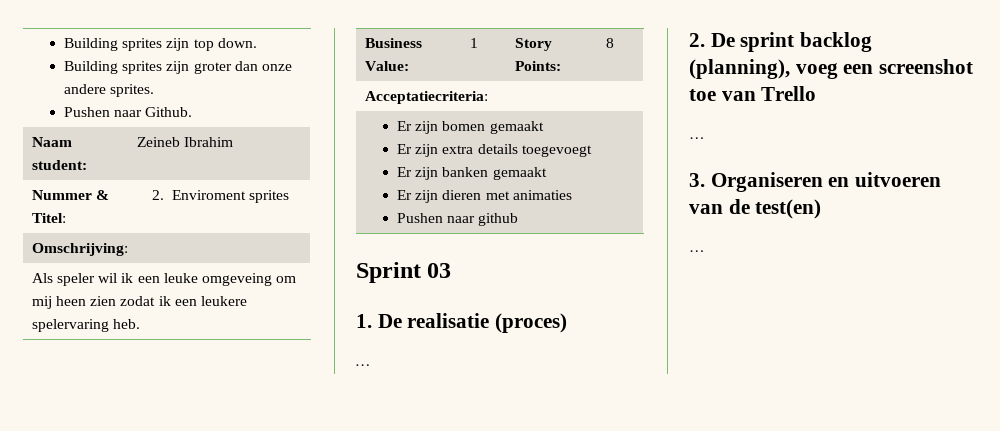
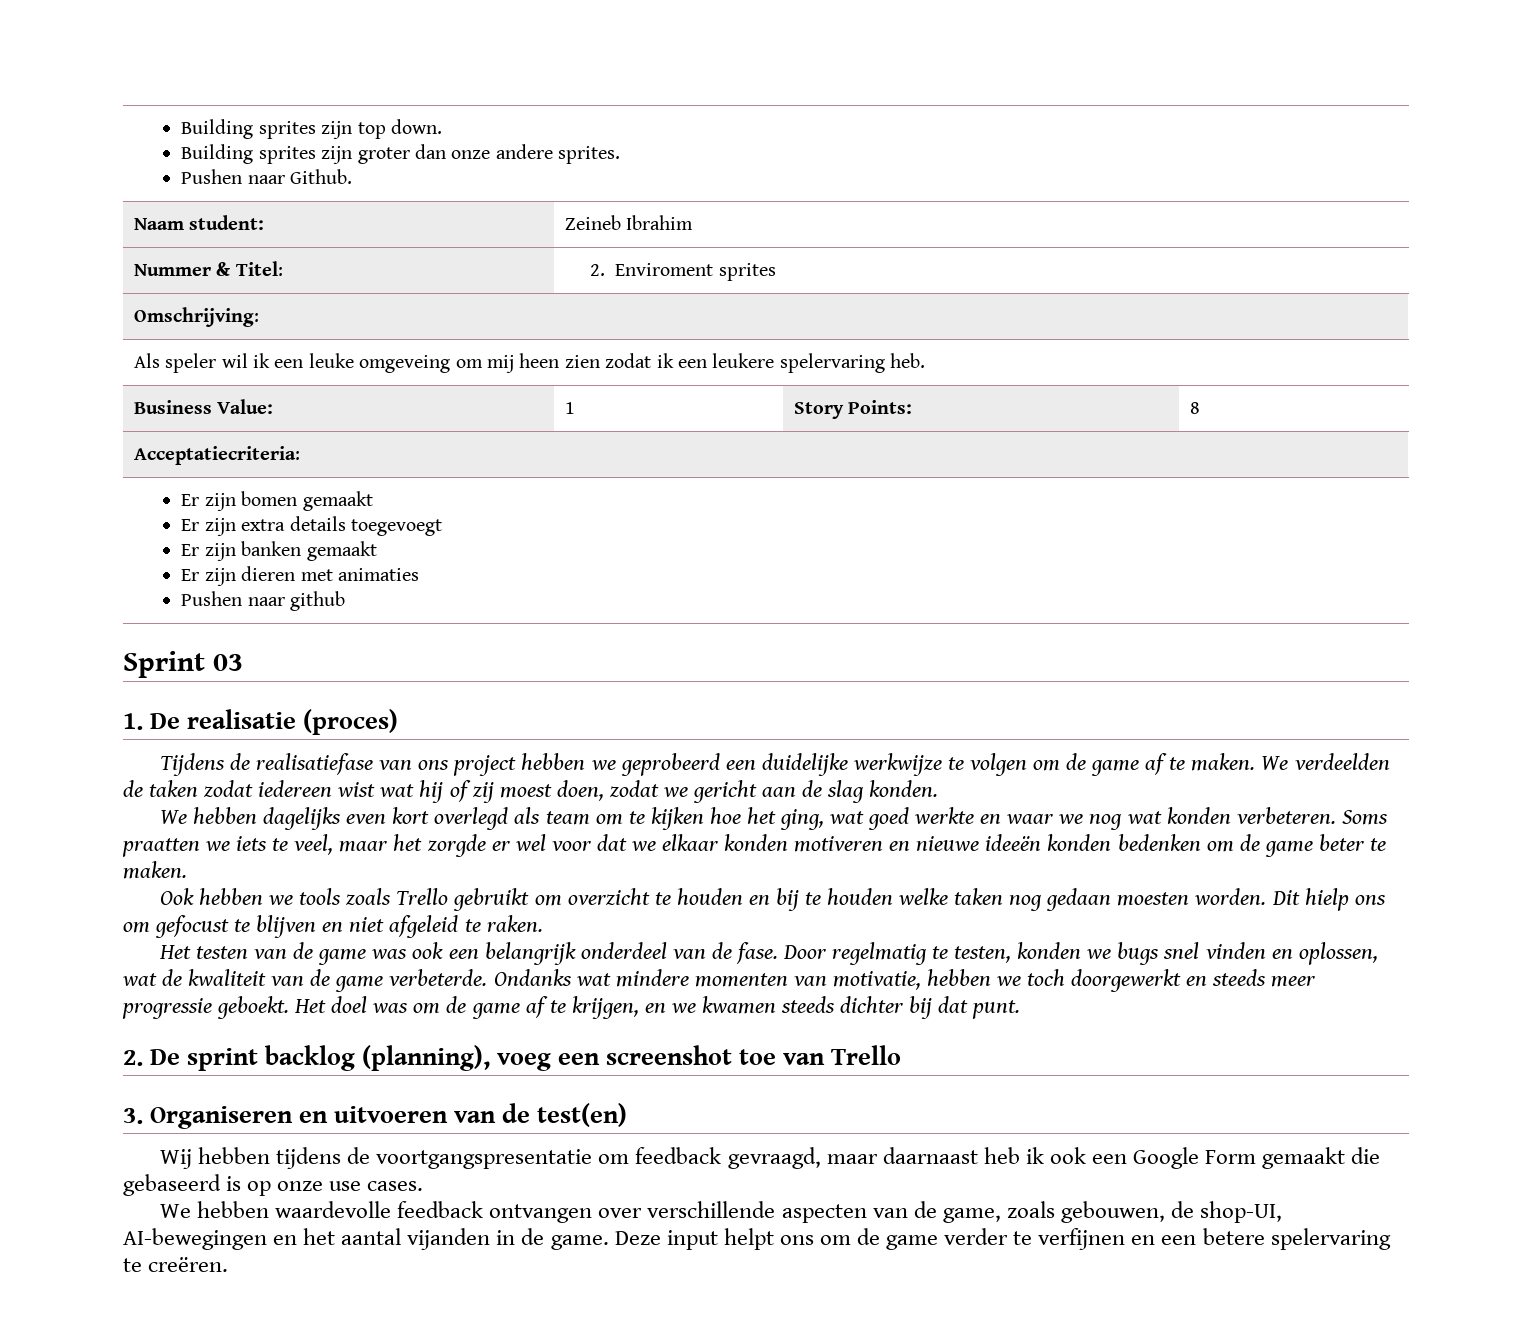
[356,364,370,366] … -> [159,753,1390,776] [123,780,939,803] [159,807,1388,830] [122,834,1386,857] [123,861,187,879] [159,888,1386,911] [123,915,543,938] [158,942,1378,965] [122,969,1317,992] [122,996,1021,1019] Tijdens de realisatiefase van ons project hebben we geprobeerd een duidelijke werkwijze te volgen om de game af te maken. We verdeelden de taken zodat iedereen wist wat hij of zij moest doen, zodat we gericht aan de slag konden. // We hebben dagelijks even kort overlegd als team om te kijken hoe het ging, wat goed werkte en waar we nog wat konden verbeteren. Soms praatten we iets te veel, maar het zorgde er wel voor dat we elkaar konden motiveren en nieuwe ideeën konden bedenken om de game beter te maken. // Ook hebben we tools zoals Trello gebruikt om overzicht te houden en bij te houden welke taken nog gedaan moesten worden. Dit hielp ons om gefocust te blijven en niet afgeleid te raken. // Het testen van de game was ook een belangrijk onderdeel van de fase. Door regelmatig te testen, konden we bugs snel vinden en oplossen, wat de kwaliteit van de game verbeterde. Ondanks wat mindere momenten van motivatie, hebben we toch doorgewerkt en steeds meer progressie geboekt. Het doel was om de game af te krijgen, en we kwamen steeds dichter bij dat punt.
[689,137,705,139] // … -> (902, 1055) none
[689,250,705,252] … -> [159,1147,1381,1169] [123,1174,424,1196] [159,1201,1283,1223] [123,1228,1391,1250] [123,1257,229,1272] Wij hebben tijdens de voortgangspresentatie om feedback gevraagd, maar daarnaast heb ik ook een Google Form gemaakt die gebaseerd is op onze use cases. // We hebben waardevolle feedback ontvangen over verschillende aspecten van de game, zoals gebouwen, de shop-UI, AI-bewegingen en het aantal vijanden in de game. Deze input helpt ons om de game verder te verfijnen en een betere spelervaring te creëren.

